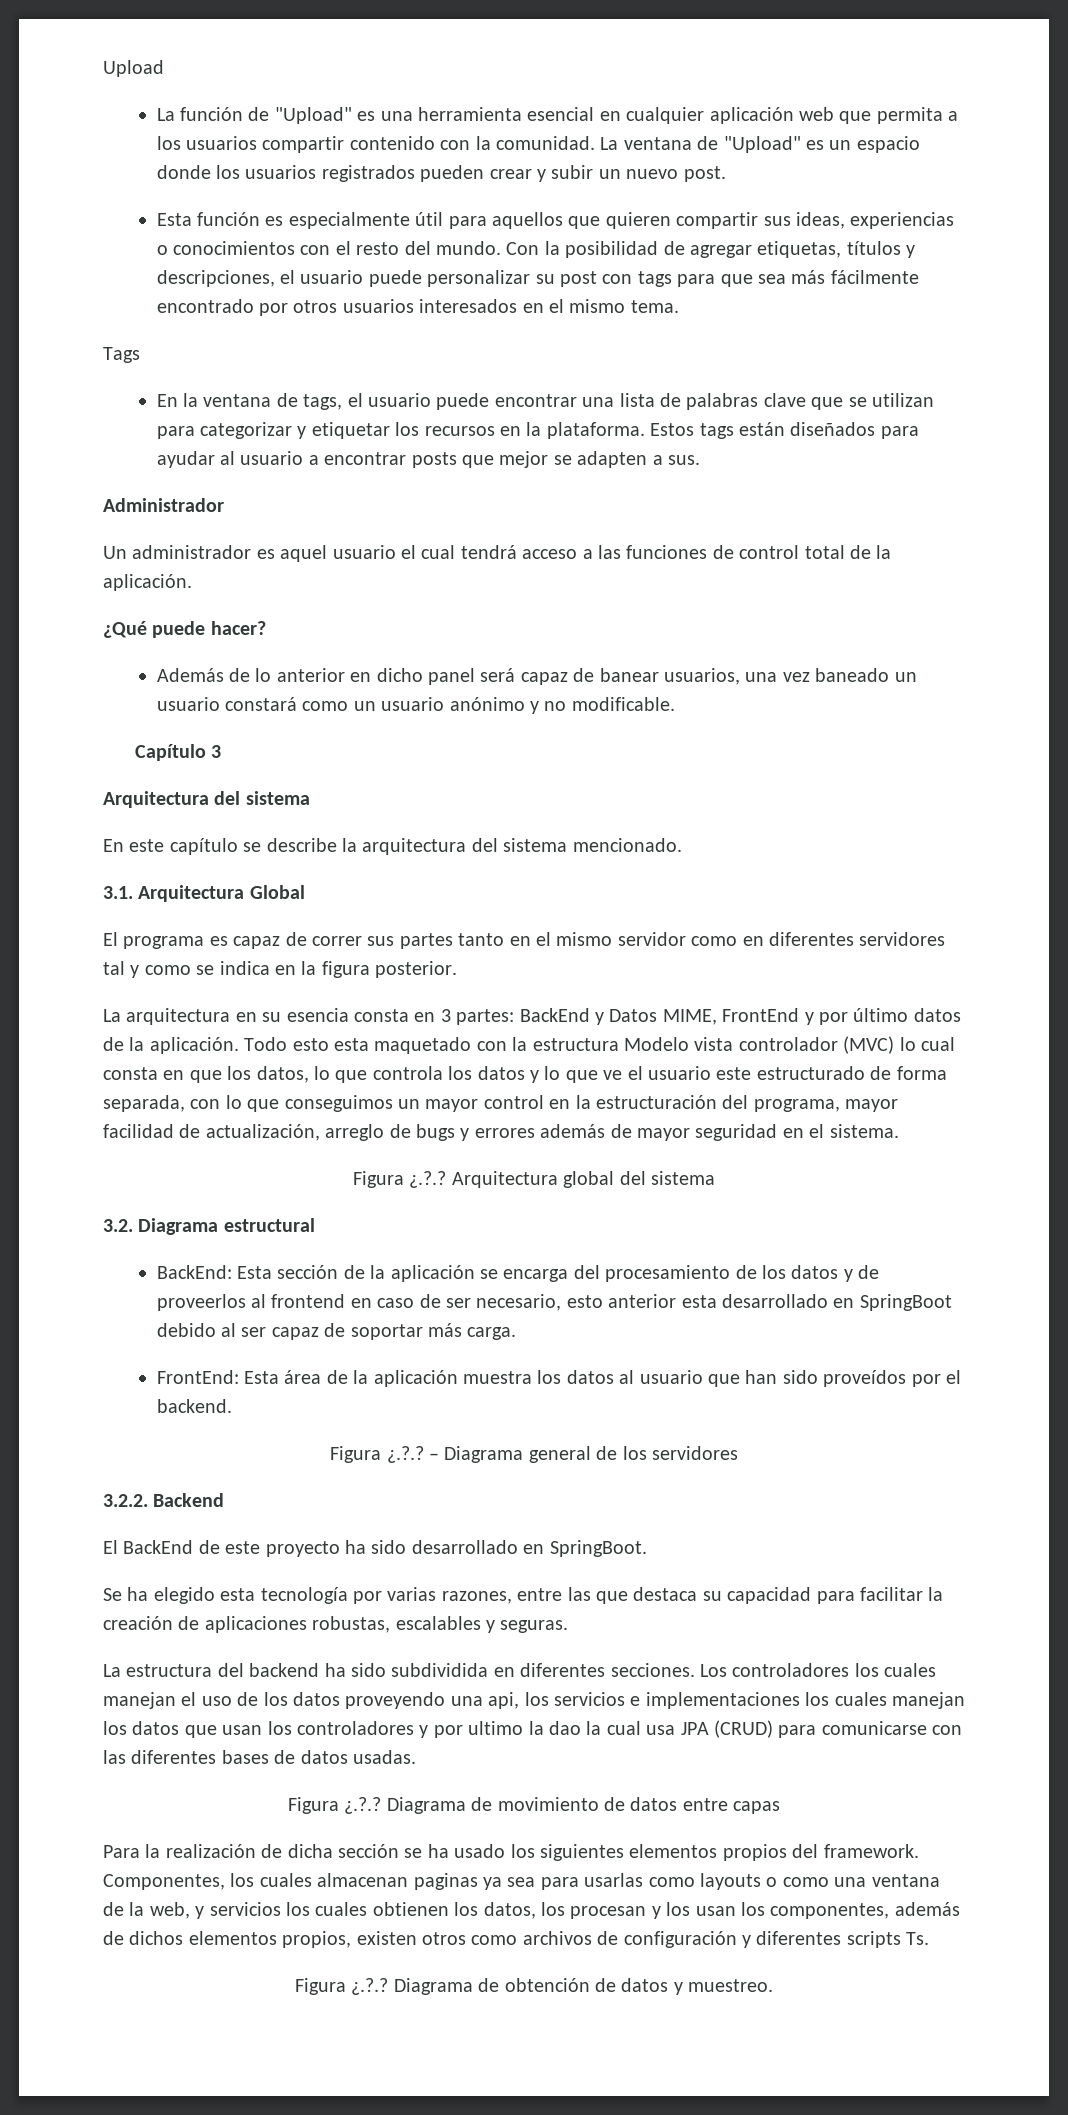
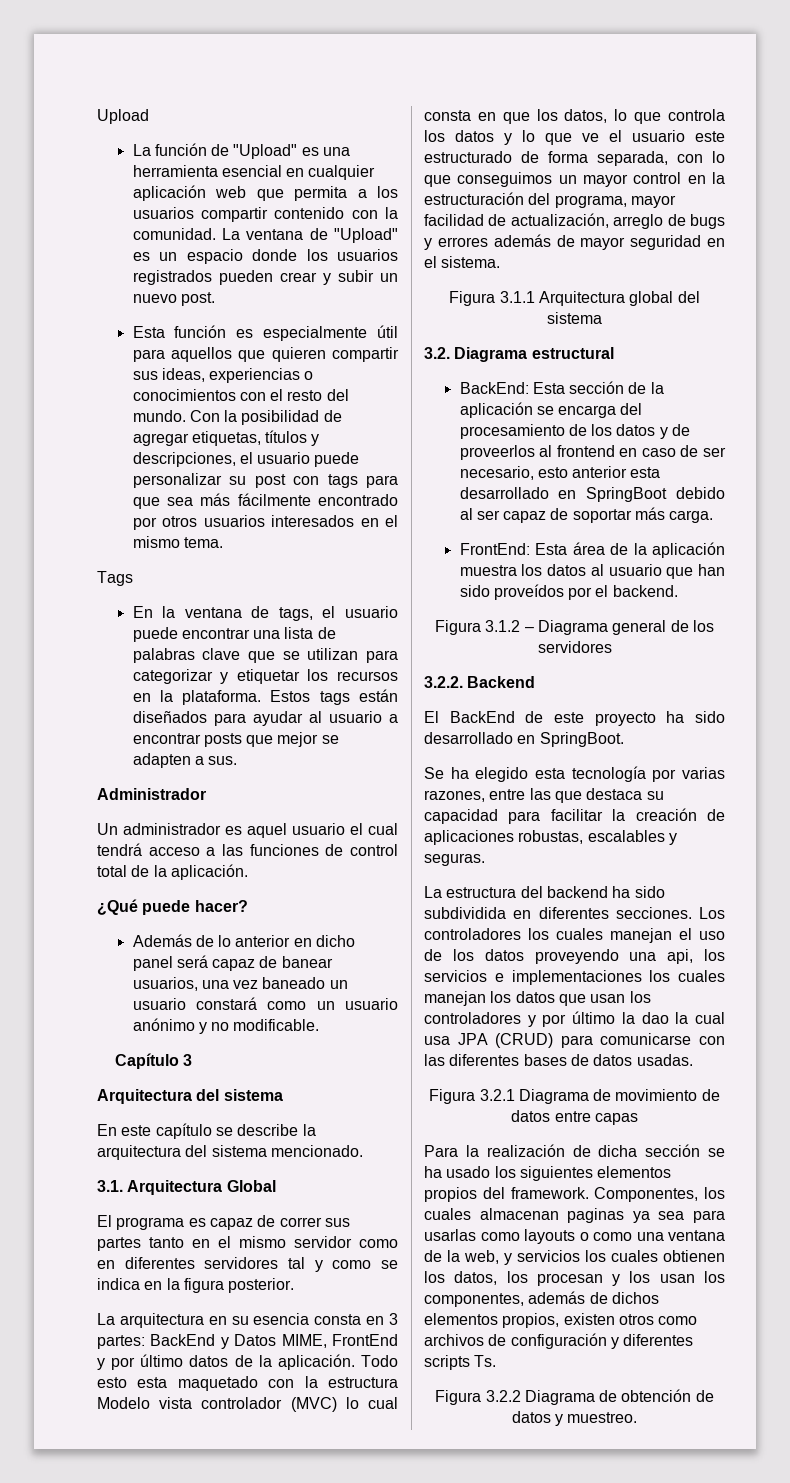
[409,1171,447,1188] ¿.?.? -> [499,291,535,303] 3.1.1
[386,1446,424,1463] ¿.?.? -> [485,620,521,632] 3.1.2
[468,1721,524,1735] ultimo -> [572,1011,616,1024] último
[344,1797,382,1814] ¿.?.? -> [479,1089,515,1101] 3.2.1
[351,1978,389,1995] ¿.?.? -> [485,1390,521,1402] 3.2.2

